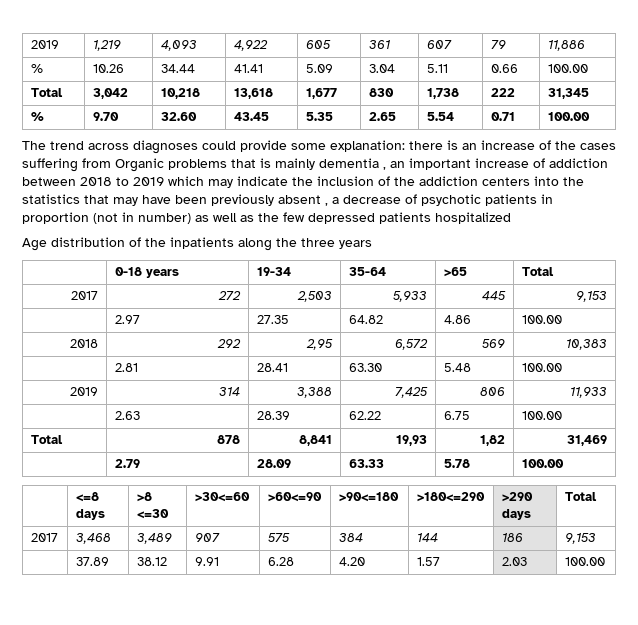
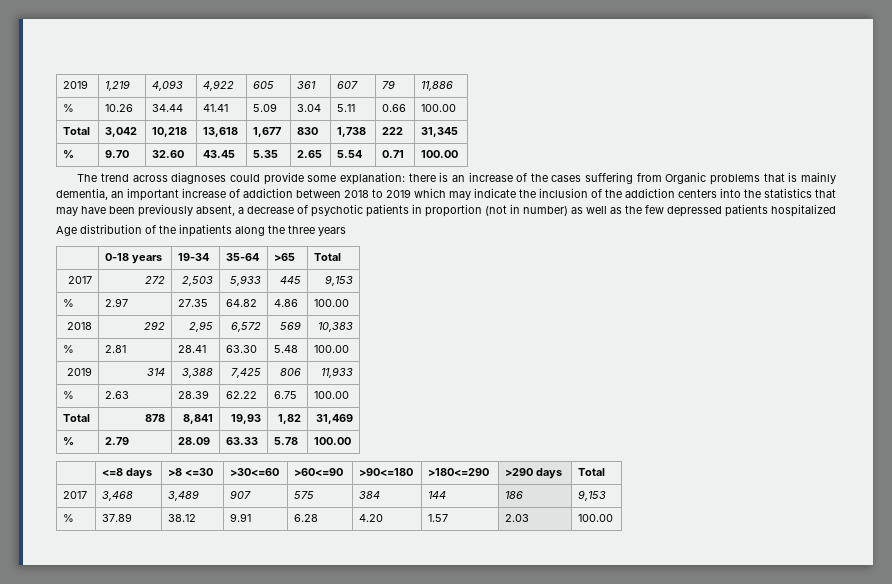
[319,158,386,170] dementia , -> [56,188,108,200] dementia,
[278,195,328,206] absent , -> [196,205,235,216] absent,
(608, 296) none -> [63,299,75,307] %
(608, 344) none -> [63,345,75,353] %
(608, 392) none -> [63,391,75,399] %
(608, 440) none -> [63,437,75,445] %
(596, 538) none -> [63,514,75,522] %

